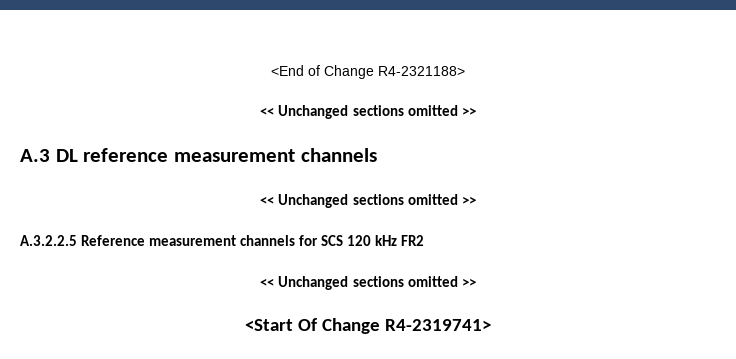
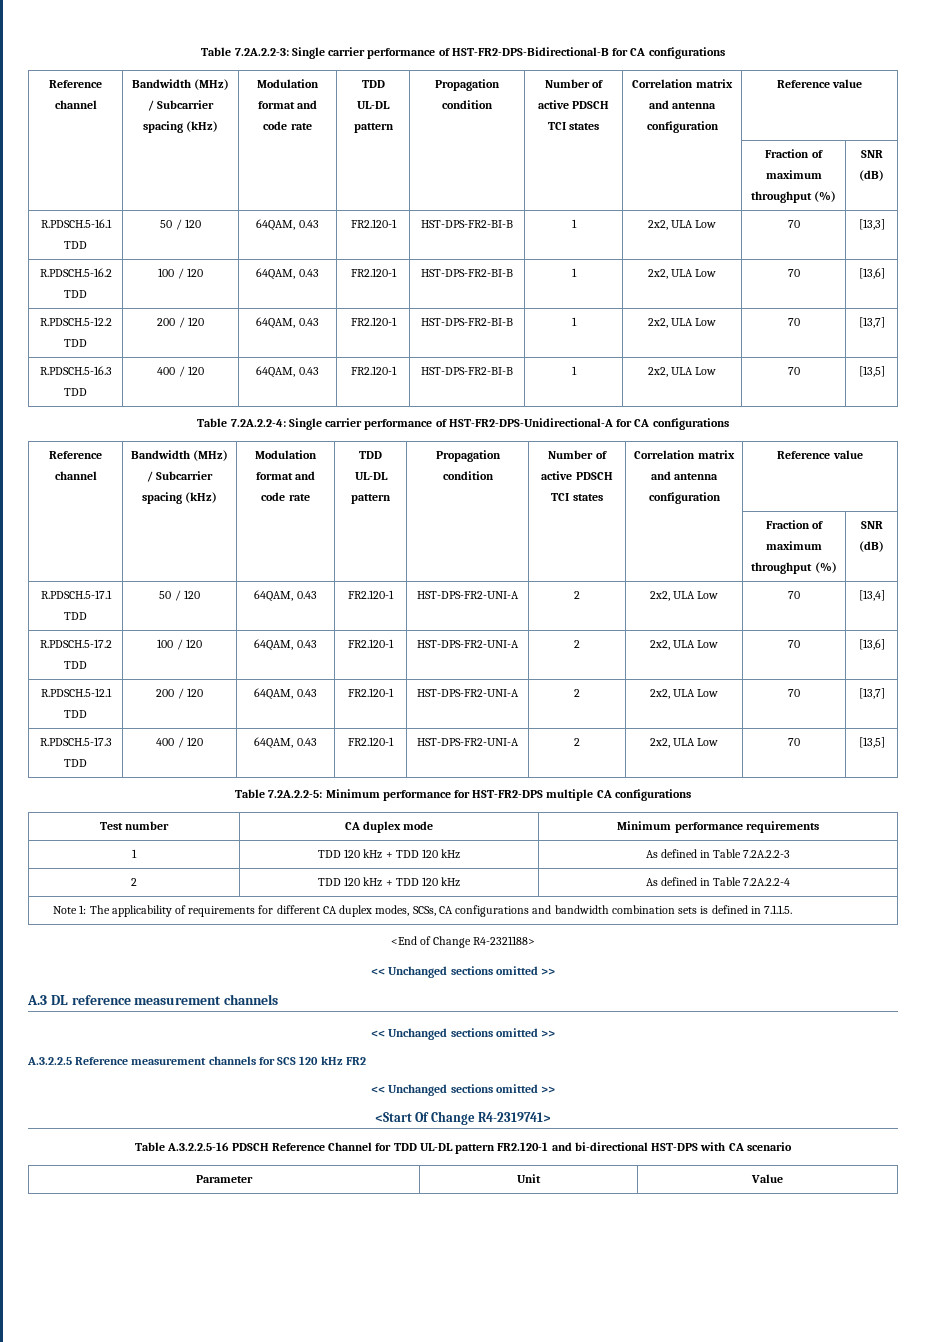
(271, 70) none -> [201,47,725,59] [49,80,102,88] [54,100,97,109] [131,79,230,90] [147,100,215,111] [142,121,219,133] [257,79,319,88] [257,100,318,109] [263,121,312,130] [361,80,385,88] [357,101,390,109] [353,123,394,133] [435,79,500,91] [442,100,493,109] [544,79,604,88] [537,100,610,109] [547,122,600,130] [632,79,733,88] [648,100,717,109] [646,121,719,133] [776,79,863,88] [765,149,823,158] [765,170,822,179] [750,191,837,203] [860,150,883,158] [859,170,884,181] [40,219,112,228] [64,241,87,249] [160,219,201,230] [256,219,319,231] [350,219,397,228] [421,220,513,228] [571,219,577,228] [647,220,717,230] [787,220,800,228] [858,219,885,230] [39,268,112,277] [64,290,87,298] [158,268,203,279] [256,268,319,280] [350,268,397,277] [421,269,513,277] [571,268,577,277] [647,269,717,279] [787,269,800,277] [858,268,885,279] [39,317,112,326] [64,339,87,347] [157,317,204,328] [256,317,319,329] [350,317,397,326] [421,318,513,326] [571,317,577,326] [647,318,717,328] [787,318,800,326] [858,317,885,328] [39,366,112,375] [64,388,87,396] [157,366,204,377] [256,366,319,378] [350,366,397,375] [421,367,513,375] [571,366,577,375] [647,367,717,377] [787,367,800,375] [858,366,885,377] [197,418,729,430] [49,451,102,459] [54,471,97,480] [130,450,229,461] [146,471,214,482] [141,492,218,504] [255,450,317,459] [255,471,316,480] [261,492,310,501] [359,451,382,459] [354,472,388,480] [351,494,391,504] [435,450,501,462] [442,471,494,480] [548,450,607,459] [541,471,613,480] [551,493,603,501] [634,450,735,459] [650,471,719,480] [648,492,721,504] [777,450,863,459] [765,520,824,529] [766,541,822,550] [751,562,837,574] [860,521,883,529] [859,541,884,552] [40,590,112,599] [64,612,87,620] [159,590,200,601] [254,590,317,602] [348,590,394,599] [417,591,519,599] [574,591,580,599] [649,591,719,601] [788,591,800,599] [858,590,885,601] [39,639,112,648] [64,661,87,669] [157,639,202,650] [254,639,317,651] [348,639,394,648] [417,640,519,648] [574,640,580,648] [649,640,719,650] [788,640,800,648] [858,639,885,650] [40,688,112,697] [64,710,87,718] [156,688,203,699] [254,688,317,700] [348,688,394,697] [417,689,519,697] [574,689,580,697] [649,689,719,699] [788,689,800,697] [858,688,885,699] [39,737,112,746] [64,759,87,767] [156,737,203,748] [254,737,317,749] [348,737,394,746] [417,738,519,746] [574,738,580,746] [649,738,719,748] [788,738,800,746] [858,737,885,748] [235,789,691,801] [99,821,170,830] [344,821,434,833] [617,821,819,833] [132,849,137,858] [317,849,461,859] [645,849,791,858] [131,878,137,886] [317,877,461,887] [645,877,791,886] [53,905,793,917] Table 7.2A.2.2-3: Single carrier performance of HST-FR2-DPS-Bidirectional-B for CA configurations // Reference channel | Bandwidth (MHz) / Subcarrier spacing (kHz) | Modulation format and code rate | TDD UL-DL pattern | Propagation condition | Number of active PDSCH TCI states | Correlation matrix and antenna configuration | Reference value // | | | | | | | Fraction of maximum throughput (%) | SNR (dB) // R.PDSCH.5-16.1 TDD | 50 / 120 | 64QAM, 0.43 | FR2.120-1 | HST-DPS-FR2-BI-B | 1 | 2x2, ULA Low | 70 | [13,3] // R.PDSCH.5-16.2 TDD | 100 / 120 | 64QAM, 0.43 | FR2.120-1 | HST-DPS-FR2-BI-B | 1 | 2x2, ULA Low | 70 | [13,6] // R.PDSCH.5-12.2 TDD | 200 / 120 | 64QAM, 0.43 | FR2.120-1 | HST-DPS-FR2-BI-B | 1 | 2x2, ULA Low | 70 | [13,7] // R.PDSCH.5-16.3 TDD | 400 / 120 | 64QAM, 0.43 | FR2.120-1 | HST-DPS-FR2-BI-B | 1 | 2x2, ULA Low | 70 | [13,5] // Table 7.2A.2.2-4: Single carrier performance of HST-FR2-DPS-Unidirectional-A for CA configurations // Reference channel | Bandwidth (MHz) / Subcarrier spacing (kHz) | Modulation format and code rate | TDD UL-DL pattern | Propagation condition | Number of active PDSCH TCI states | Correlation matrix and antenna configuration | Reference value // | | | | | | | Fraction of maximum throughput (%) | SNR (dB) // R.PDSCH.5-17.1 TDD | 50 / 120 | 64QAM, 0.43 | FR2.120-1 | HST-DPS-FR2-UNI-A | 2 | 2x2, ULA Low | 70 | [13,4] // R.PDSCH.5-17.2 TDD | 100 / 120 | 64QAM, 0.43 | FR2.120-1 | HST-DPS-FR2-UNI-A | 2 | 2x2, ULA Low | 70 | [13,6] // R.PDSCH.5-12.1 TDD | 200 / 120 | 64QAM, 0.43 | FR2.120-1 | HST-DPS-FR2-UNI-A | 2 | 2x2, ULA Low | 70 | [13,7] // R.PDSCH.5-17.3 TDD | 400 / 120 | 64QAM, 0.43 | FR2.120-1 | HST-DPS-FR2-UNI-A | 2 | 2x2, ULA Low | 70 | [13,5] // Table 7.2A.2.2-5: Minimum performance for HST-FR2-DPS multiple CA configurations // Test number | CA duplex mode | Minimum performance requirements // 1 | TDD 120 kHz + TDD 120 kHz | As defined in Table 7.2A.2.2-3 // 2 | TDD 120 kHz + TDD 120 kHz | As defined in Table 7.2A.2.2-4 // Note 1: The applicability of requirements for different CA duplex modes, SCSs, CA configurations and bandwidth combination sets is defined in 7.1.1.5. //
(491, 325) none -> [135,1142,792,1154] [196,1175,253,1183] [517,1174,541,1183] [751,1174,783,1183] // Table A.3.2.2.5-16 PDSCH Reference Channel for TDD UL-DL pattern FR2.120-1 and bi-directional HST-DPS with CA scenario // Parameter | Unit | Value

